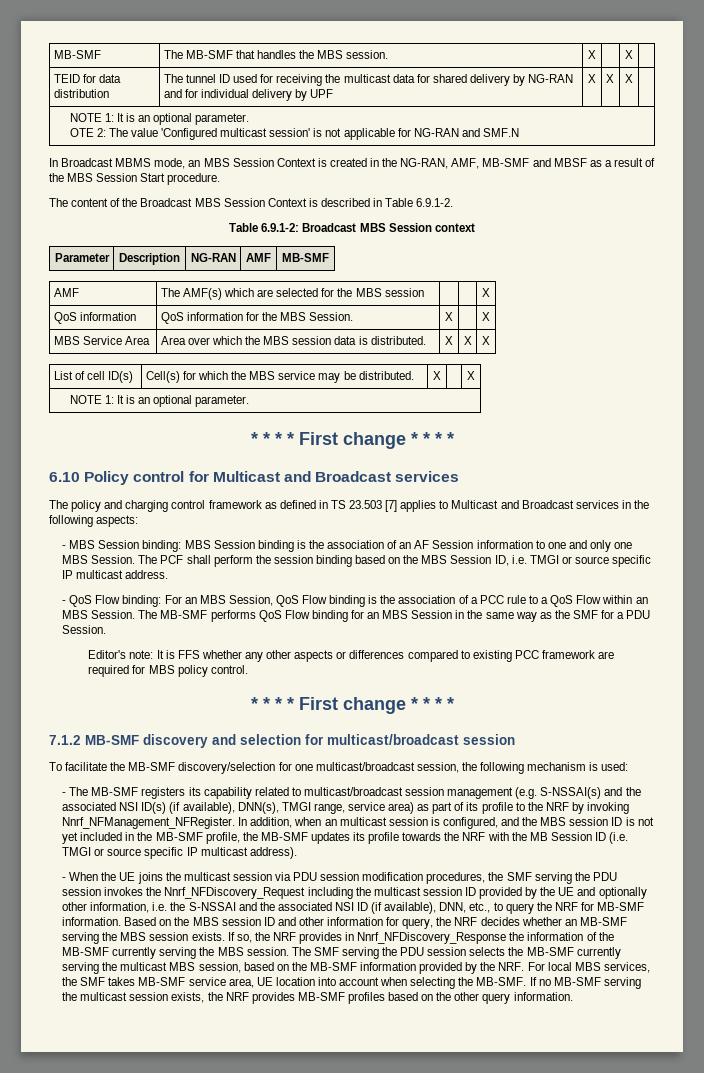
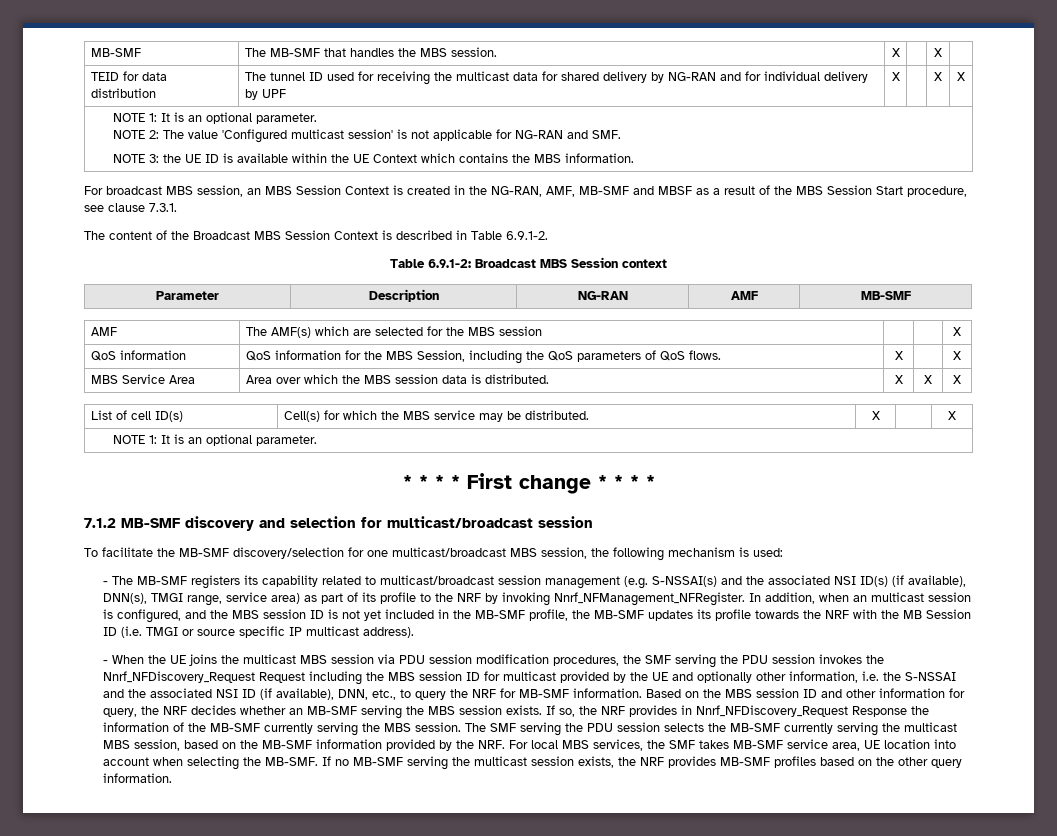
[605,74,614,83] [625,74,633,83] [69,113,250,125] [69,128,94,137] X | X | // NOTE 1: It is an optional parameter. // OTE -> [934,72,942,81] [957,72,965,81] [113,112,318,124] [113,130,146,139] | X | X // NOTE 1: It is an optional parameter. // NOTE
[482,128,519,137] [49,158,186,169] SMF.N // In Broadcast MBMS mode, -> [592,130,622,139] [113,153,635,163] [84,185,243,197] SMF. // NOTE 3: the UE ID is available within the UE Context which contains the MBS information. // For broadcast MBS session,
[167,173,221,185] procedure. -> [907,186,967,197] [84,203,177,212] procedure, see clause 7.3.1.
[309,312,354,321] Session. -> [416,350,721,364] Session, including the QoS parameters of QoS flows.
[49,471,460,485] [49,500,649,512] [49,515,139,527] [62,540,633,552] [62,555,652,567] [62,570,169,579] [62,595,648,607] [62,610,651,622] [62,625,107,634] [88,650,615,662] [88,665,248,677] [250,697,454,714] // 6.10 Policy control for Multicast and Broadcast services // The policy and charging control framework as defined in TS 23.503 [7] applies to Multicast and Broadcast services in the following aspects: // - MBS Session binding: MBS Session binding is the association of an AF Session information to one and only one MBS Session. The PCF shall perform the session binding based on the MBS Session ID, i.e. TMGI or source specific IP multicast address. // - QoS Flow binding: For an MBS Session, QoS Flow binding is the association of a PCC rule to a QoS Flow within an MBS Session. The MB-SMF performs QoS Flow binding for an MBS Session in the same way as the SMF for a PDU Session. // Editor's note: It is FFS whether any other aspects or differences compared to existing PCC framework are required for MBS policy control. // * * * * First change * * * * -> (655, 482) none
(415, 766) none -> [510,548,537,557] MBS
(231, 876) none -> [299,655,327,664] MBS
[307,887,476,899] including the multicast session ID -> [258,671,556,685] Request including the MBS session ID for multicast
[357,932,507,944] Nnrf_NFDiscovery_Response -> [695,705,907,717] Nnrf_NFDiscovery_Request Response

